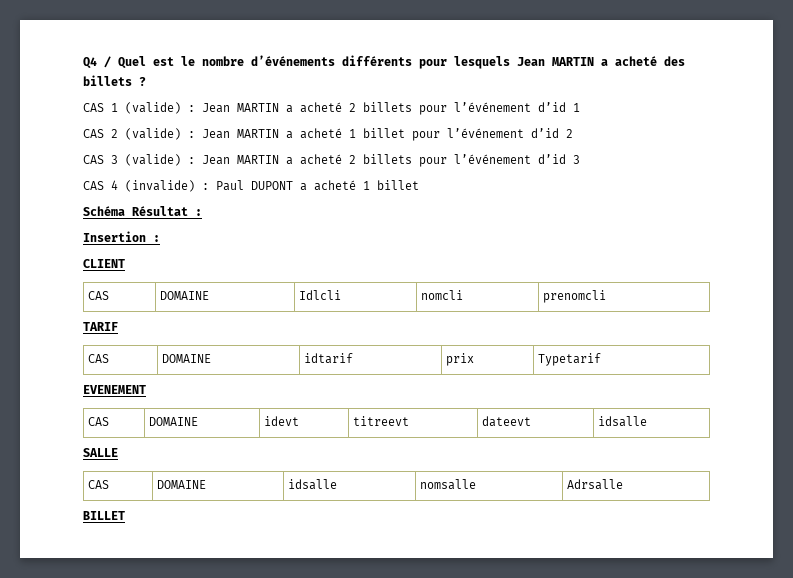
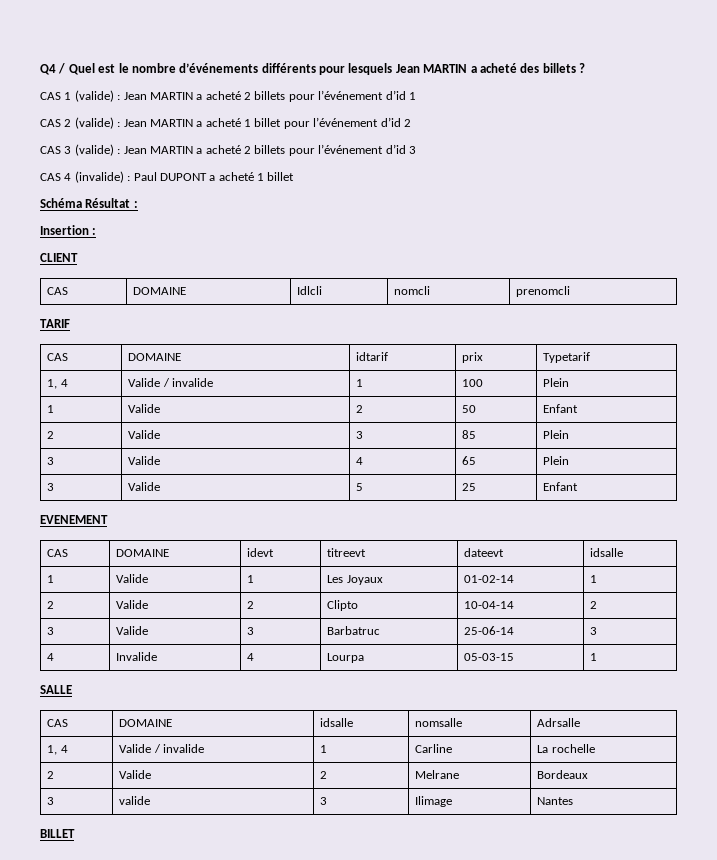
(601, 359) none -> [47,379,68,389] [128,378,213,387] [356,379,364,387] [462,379,484,387] [543,378,570,387] [47,405,55,413] [128,404,161,413] [356,405,364,413] [462,405,477,413] [543,404,579,413] [47,431,55,439] [128,430,161,439] [356,431,364,439] [462,430,477,439] [543,430,570,439] [47,457,55,465] [128,456,161,465] [356,457,364,465] [462,456,477,465] [543,456,570,465] [47,483,55,491] [128,482,161,491] [356,483,364,491] [462,483,477,491] [543,482,579,491] // 1, 4 | Valide / invalide | 1 | 100 | Plein // 1 | Valide | 2 | 50 | Enfant // 2 | Valide | 3 | 85 | Plein // 3 | Valide | 4 | 65 | Plein // 3 | Valide | 5 | 25 | Enfant
(647, 421) none -> [47,575,55,583] [116,574,149,583] [247,575,255,583] [327,575,383,585] [464,575,515,583] [590,575,598,583] [47,601,55,609] [116,600,149,609] [247,601,255,609] [327,600,359,611] [464,601,515,609] [590,601,598,609] [47,627,55,635] [116,626,149,635] [247,627,255,635] [327,626,381,635] [464,626,515,635] [590,627,598,635] [47,653,55,661] [116,652,158,661] [247,653,255,661] [327,653,365,663] [464,653,515,661] [590,653,598,661] // 1 | Valide | 1 | Les Joyaux | 01-02-14 | 1 // 2 | Valide | 2 | Clipto | 10-04-14 | 2 // 3 | Valide | 3 | Barbatruc | 25-06-14 | 3 // 4 | Invalide | 4 | Lourpa | 05-03-15 | 1
(623, 484) none -> [47,745,68,755] [119,744,204,753] [320,745,328,753] [415,744,453,753] [537,744,595,753] [47,771,55,779] [119,770,152,779] [320,771,328,779] [415,770,460,779] [537,770,589,779] [47,797,55,805] [119,796,151,805] [320,797,328,805] [415,796,453,807] [537,797,574,805] // 1, 4 | Valide / invalide | 1 | Carline | La rochelle // 2 | Valide | 2 | Melrane | Bordeaux // 3 | valide | 3 | Ilimage | Nantes

